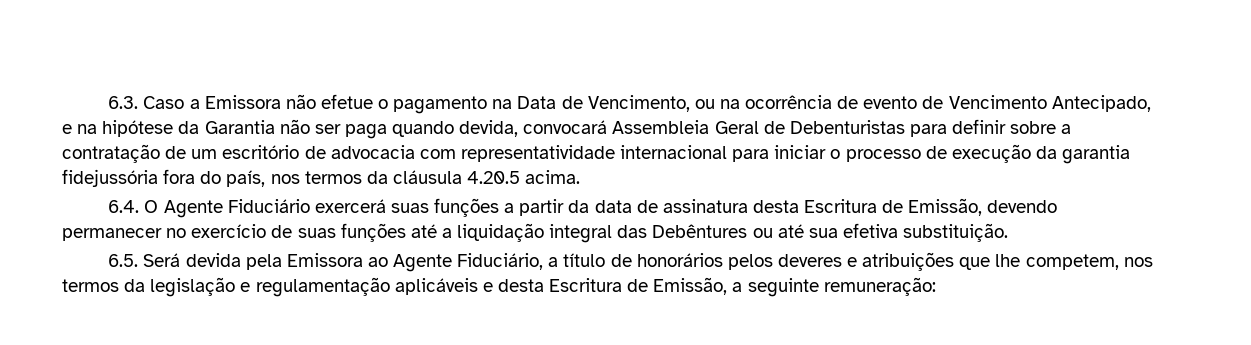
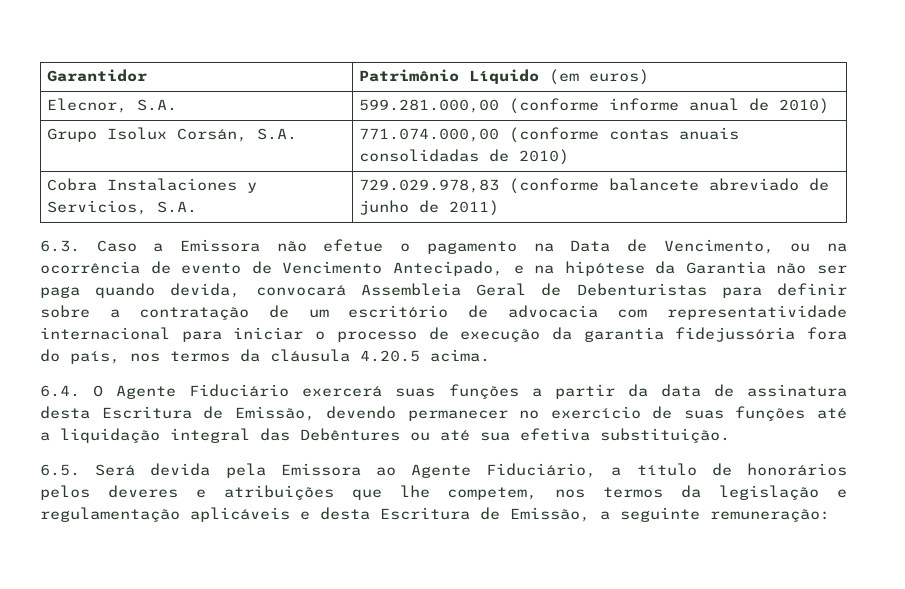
(108, 102) none -> [46,69,147,82] [358,69,649,85] [46,98,177,113] [358,98,829,114] [46,127,297,142] [358,127,739,143] [358,149,569,165] [46,178,257,193] [46,200,197,215] [358,178,829,194] [358,200,499,216] Garantidor | Patrimônio Líquido (em euros) // Elecnor, S.A. | 599.281.000,00 (conforme informe anual de 2010) // Grupo Isolux Corsán, S.A. | 771.074.000,00 (conforme contas anuais consolidadas de 2010) // Cobra Instalaciones y Servicios, S.A. | 729.029.978,83 (conforme balancete abreviado de junho de 2011) //

